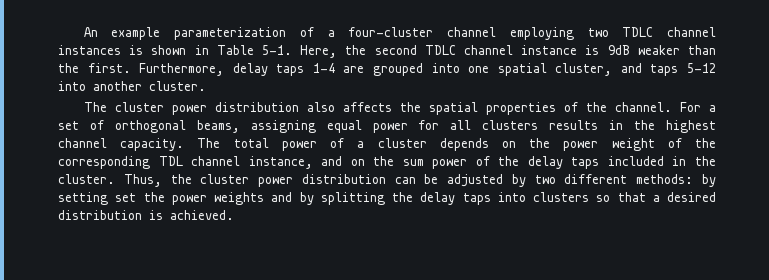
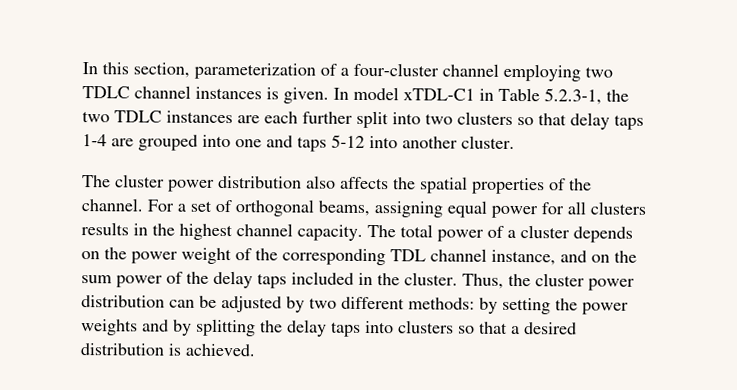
[83,27,161,40] An example -> [82,62,190,78] In this section,
[151,45,716,58] [58,63,225,76] shown in Table 5-1. Here, the second TDLC channel instance is 9dB weaker than the first. Furthermore, -> [283,86,629,105] [82,110,567,129] given. In model xTDL-C1 in Table 5.2.3-1, the two TDLC instances are each further split into two clusters so that
[497,63,613,76] spatial cluster, -> (262, 143) none
[115,193,137,202] set -> (551, 306) none

